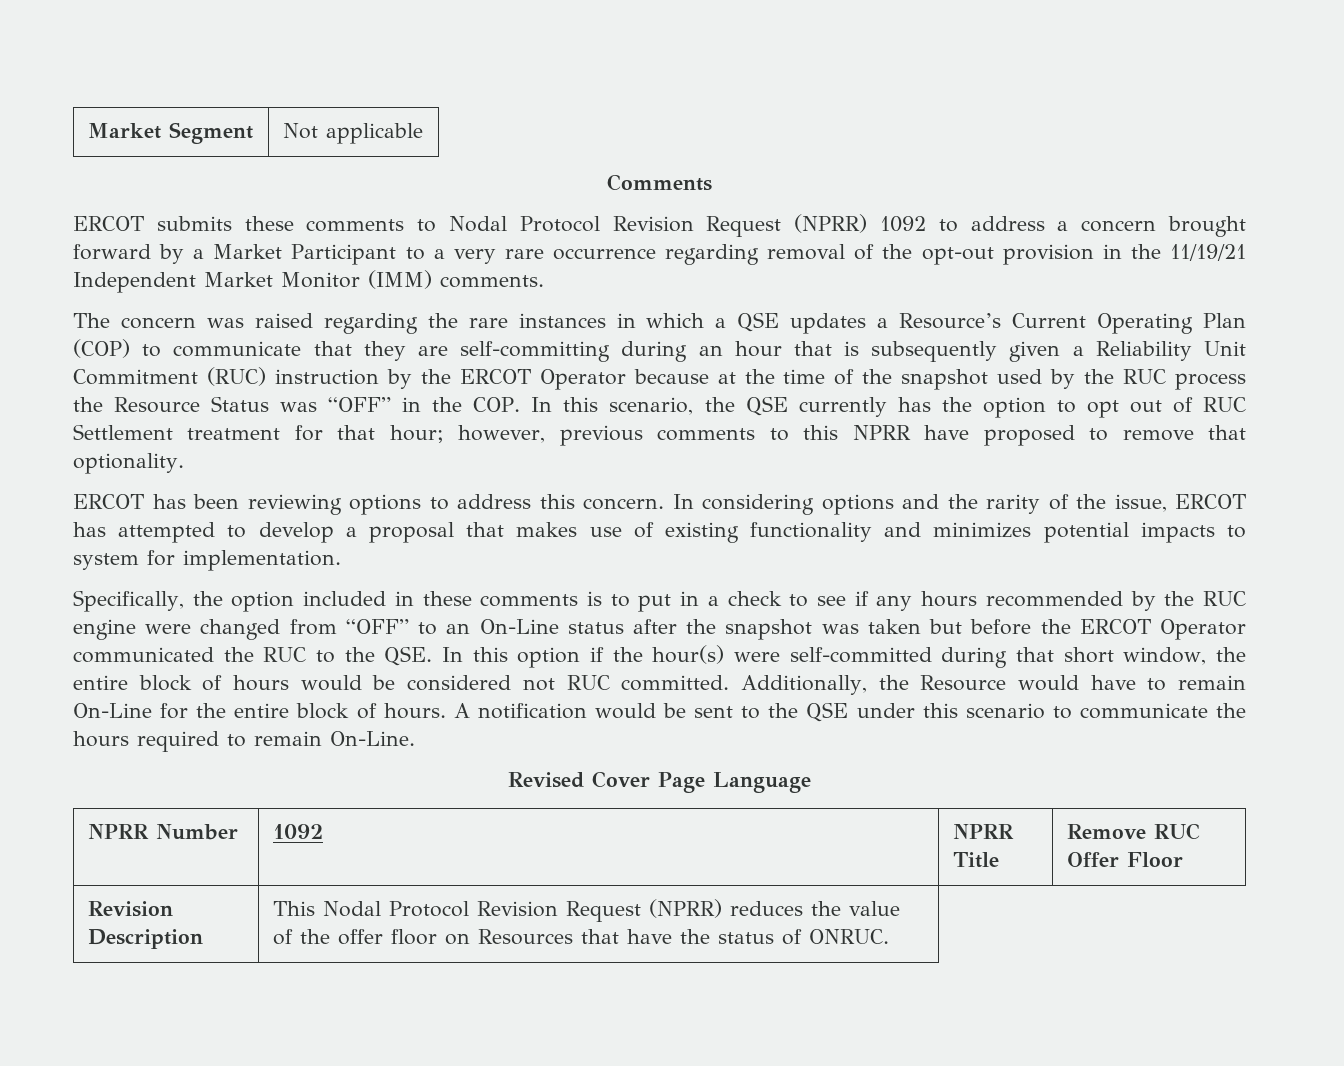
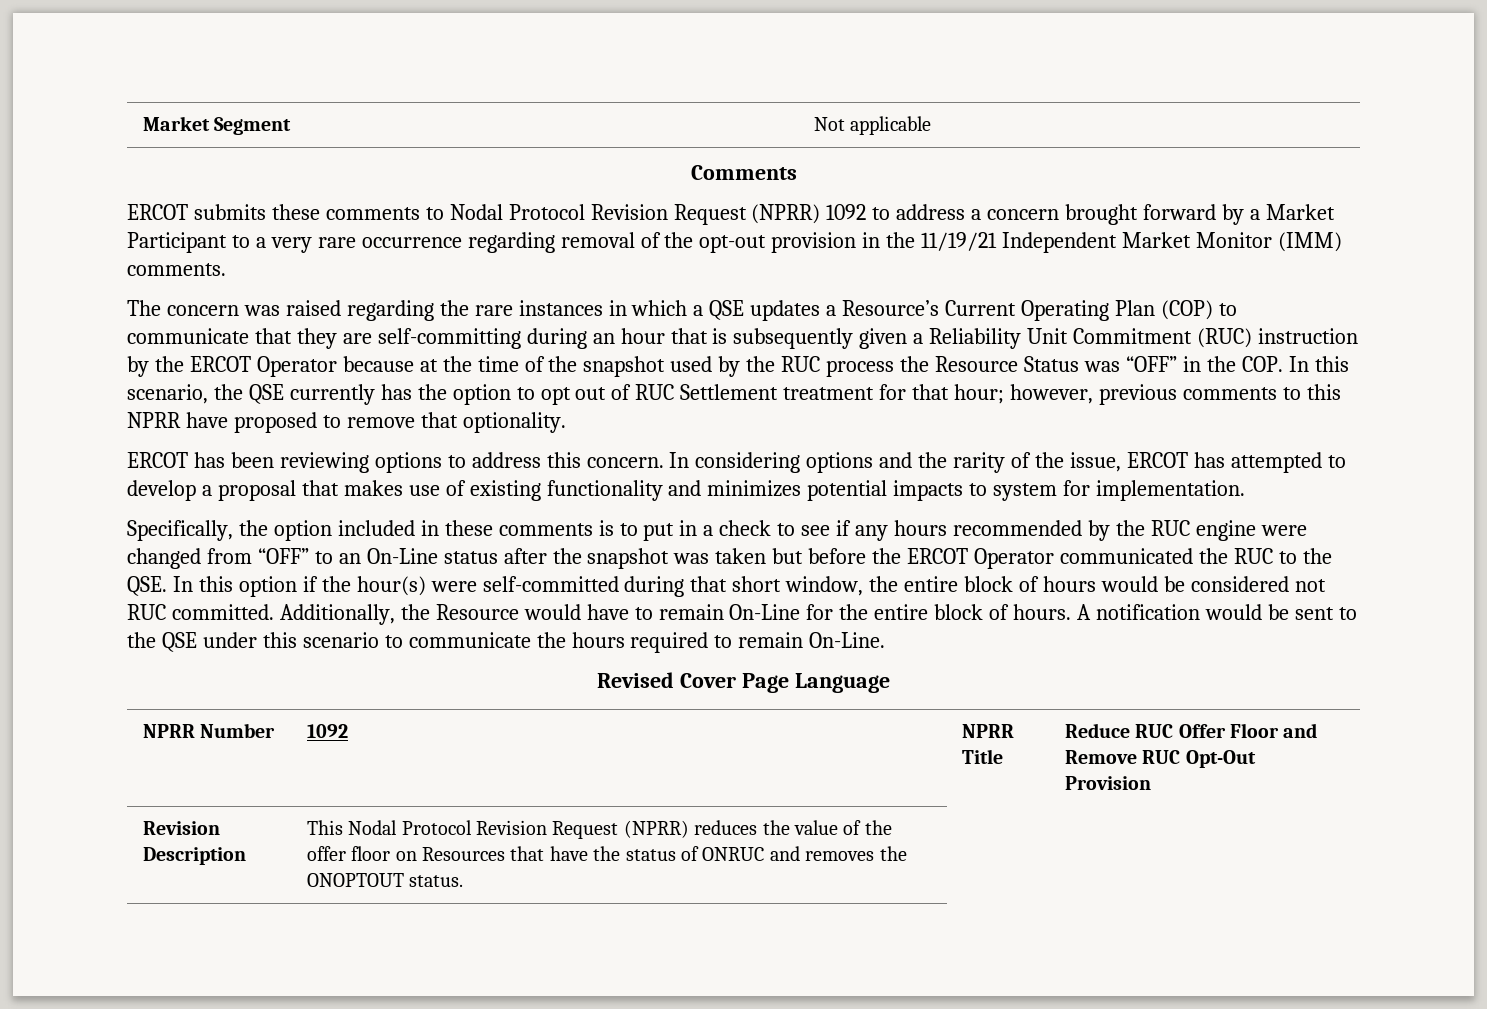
[1066,824,1146,839] Remove -> [1064,723,1130,738] Reduce
(1183, 859) none -> [1283,723,1318,738] [1064,750,1256,768] [1064,776,1151,790] and Remove RUC Opt-Out Provision
[808,929,889,944] ONRUC. -> [702,846,907,861] [306,873,464,887] ONRUC and removes the ONOPTOUT status.

